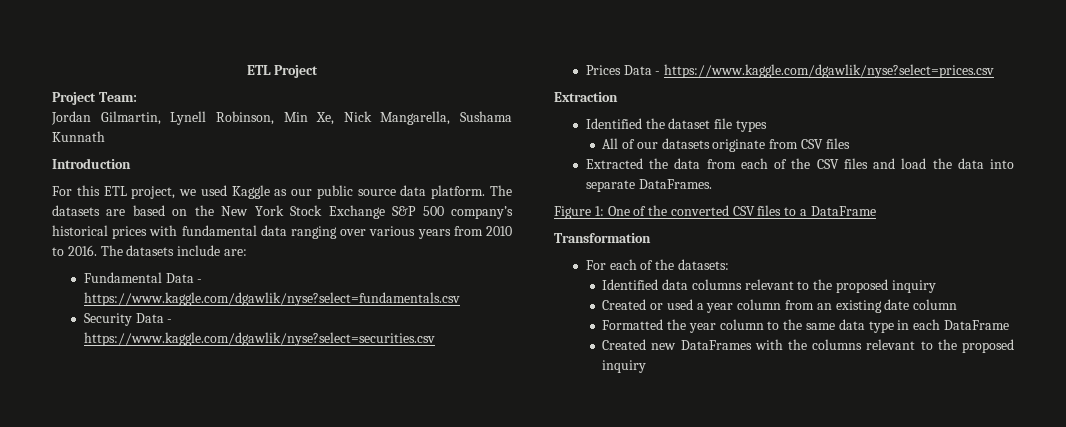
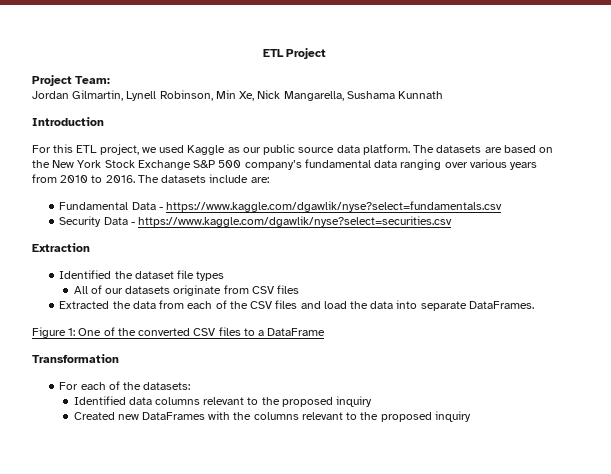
[52,225,178,239] historical prices with -> (302, 165) none
[585,64,995,78] // Prices Data - https://www.kaggle.com/dgawlik/nyse?select=prices.csv -> (453, 221) none
[602,299,958,313] [602,319,1009,333] // Created or used a year column from an existing date column // Formatted the year column to the same data type in each DataFrame -> (373, 401) none

